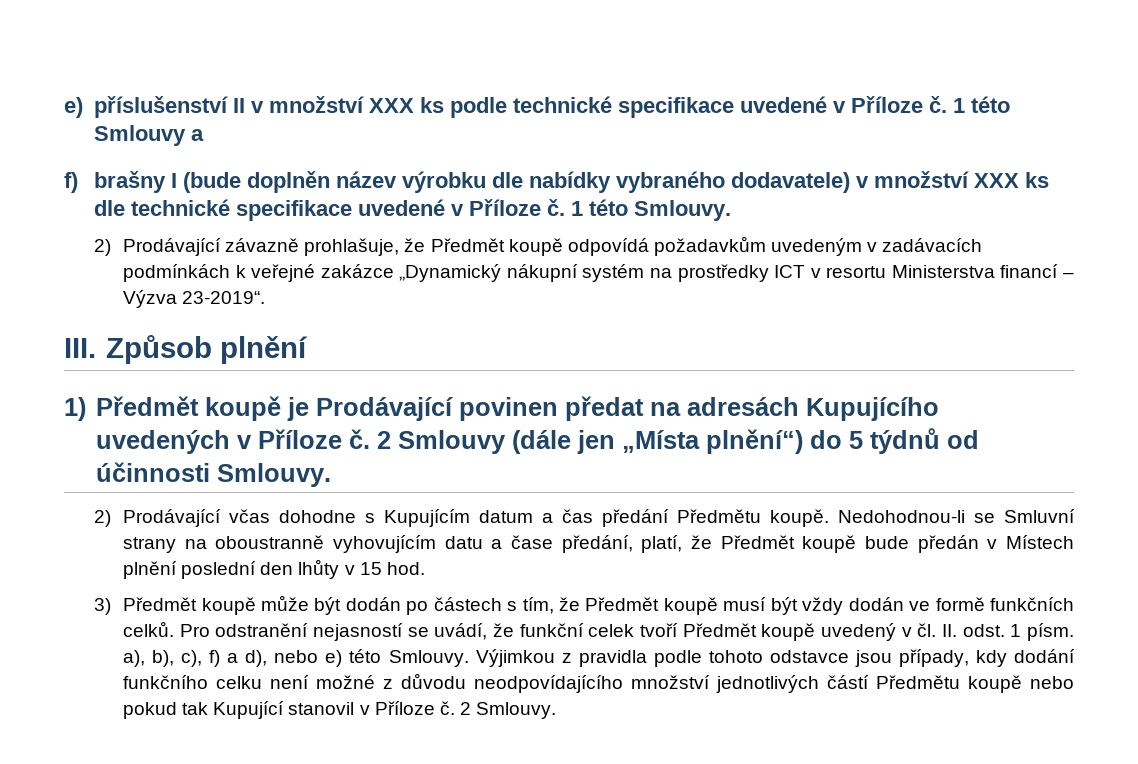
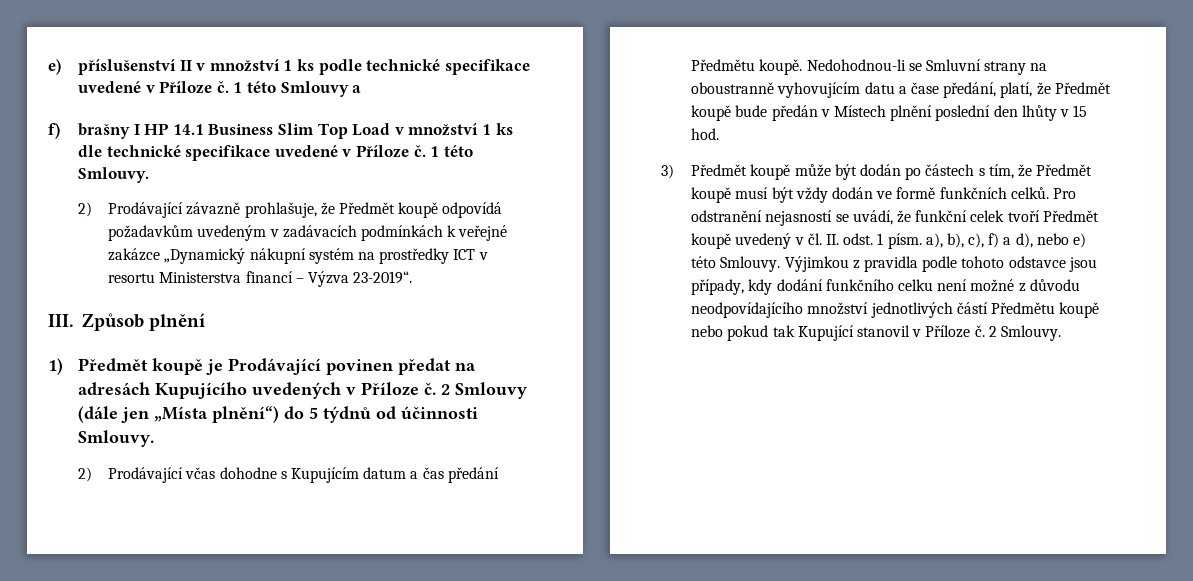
[368,98,414,113] XXX -> [283,60,293,71] 1
[182,171,1019,193] (bude doplněn název výrobku dle nabídky vybraného dodavatele) v množství XXX -> [144,123,492,139] HP 14.1 Business Slim Top Load v množství 1

